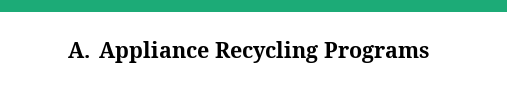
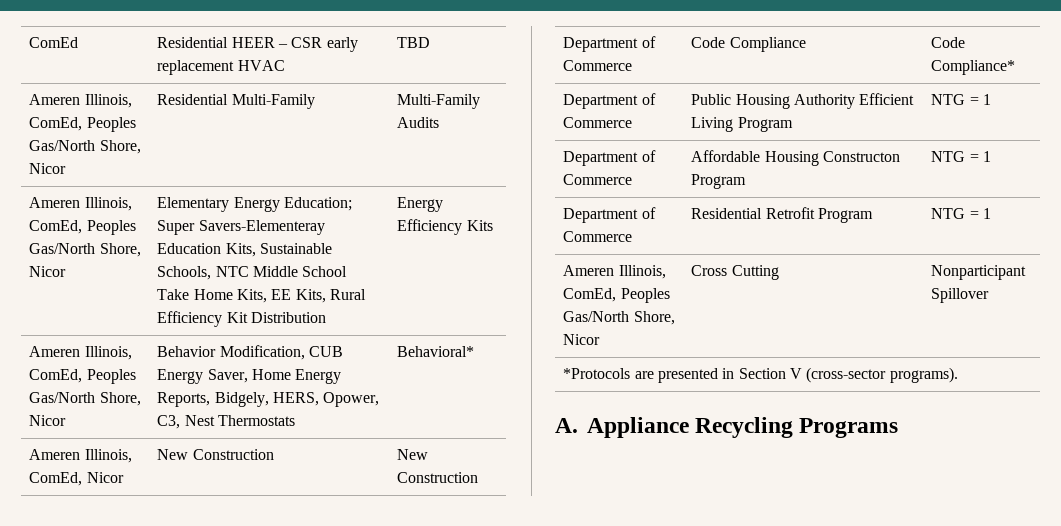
(68, 50) none -> [29,37,79,48] [157,37,358,52] [157,60,285,75] [397,37,431,48] [29,94,132,108] [29,117,136,132] [29,140,141,154] [29,163,67,174] [157,94,315,109] [397,94,481,109] [397,117,440,128] [29,197,132,211] [29,220,136,235] [29,243,141,257] [29,266,67,277] [157,197,353,212] [157,220,325,235] [157,243,333,257] [157,266,348,280] [157,289,367,303] [157,311,327,327] [397,197,444,212] [397,219,493,235] [29,346,132,360] [29,369,136,384] [29,392,141,406] [29,415,67,426] [157,345,344,360] [157,369,342,384] [157,392,380,407] [157,415,296,429] [397,346,475,357] [29,449,132,463] [29,472,124,486] [157,449,274,460] [397,449,429,460] [397,472,479,483] [563,36,656,52] [563,60,633,71] [691,37,806,52] [931,37,966,48] [931,60,1016,75] [563,93,656,109] [563,117,633,128] [691,93,915,109] [691,117,793,132] [931,94,992,105] [563,150,656,166] [563,174,633,185] [691,150,901,166] [691,174,747,189] [931,151,992,162] [563,207,656,223] [563,231,633,242] [691,207,874,223] [931,208,992,219] [563,265,666,279] [563,288,670,303] [563,311,675,325] [563,334,601,345] [691,265,779,280] [931,265,1027,280] [931,288,990,303] [563,367,958,383] ComEd | Residential HEER – CSR early replacement HVAC | TBD // Ameren Illinois, ComEd, Peoples Gas/North Shore, Nicor | Residential Multi-Family | Multi-Family Audits // Ameren Illinois, ComEd, Peoples Gas/North Shore, Nicor | Elementary Energy Education; Super Savers-Elementeray Education Kits, Sustainable Schools, NTC Middle School Take Home Kits, EE Kits, Rural Efficiency Kit Distribution | Energy Efficiency Kits // Ameren Illinois, ComEd, Peoples Gas/North Shore, Nicor | Behavior Modification, CUB Energy Saver, Home Energy Reports, Bidgely, HERS, Opower, C3, Nest Thermostats | Behavioral* // Ameren Illinois, ComEd, Nicor | New Construction | New Construction // Department of Commerce | Code Compliance | Code Compliance* // Department of Commerce | Public Housing Authority Efficient Living Program | NTG = 1 // Department of Commerce | Affordable Housing Constructon Program | NTG = 1 // Department of Commerce | Residential Retrofit Program | NTG = 1 // Ameren Illinois, ComEd, Peoples Gas/North Shore, Nicor | Cross Cutting | Nonparticipant Spillover // *Protocols are presented in Section V (cross-sector programs). //

